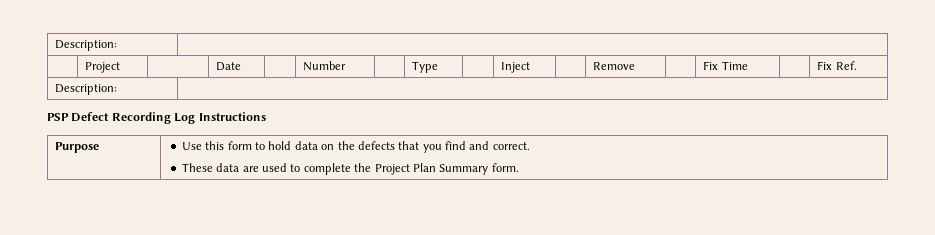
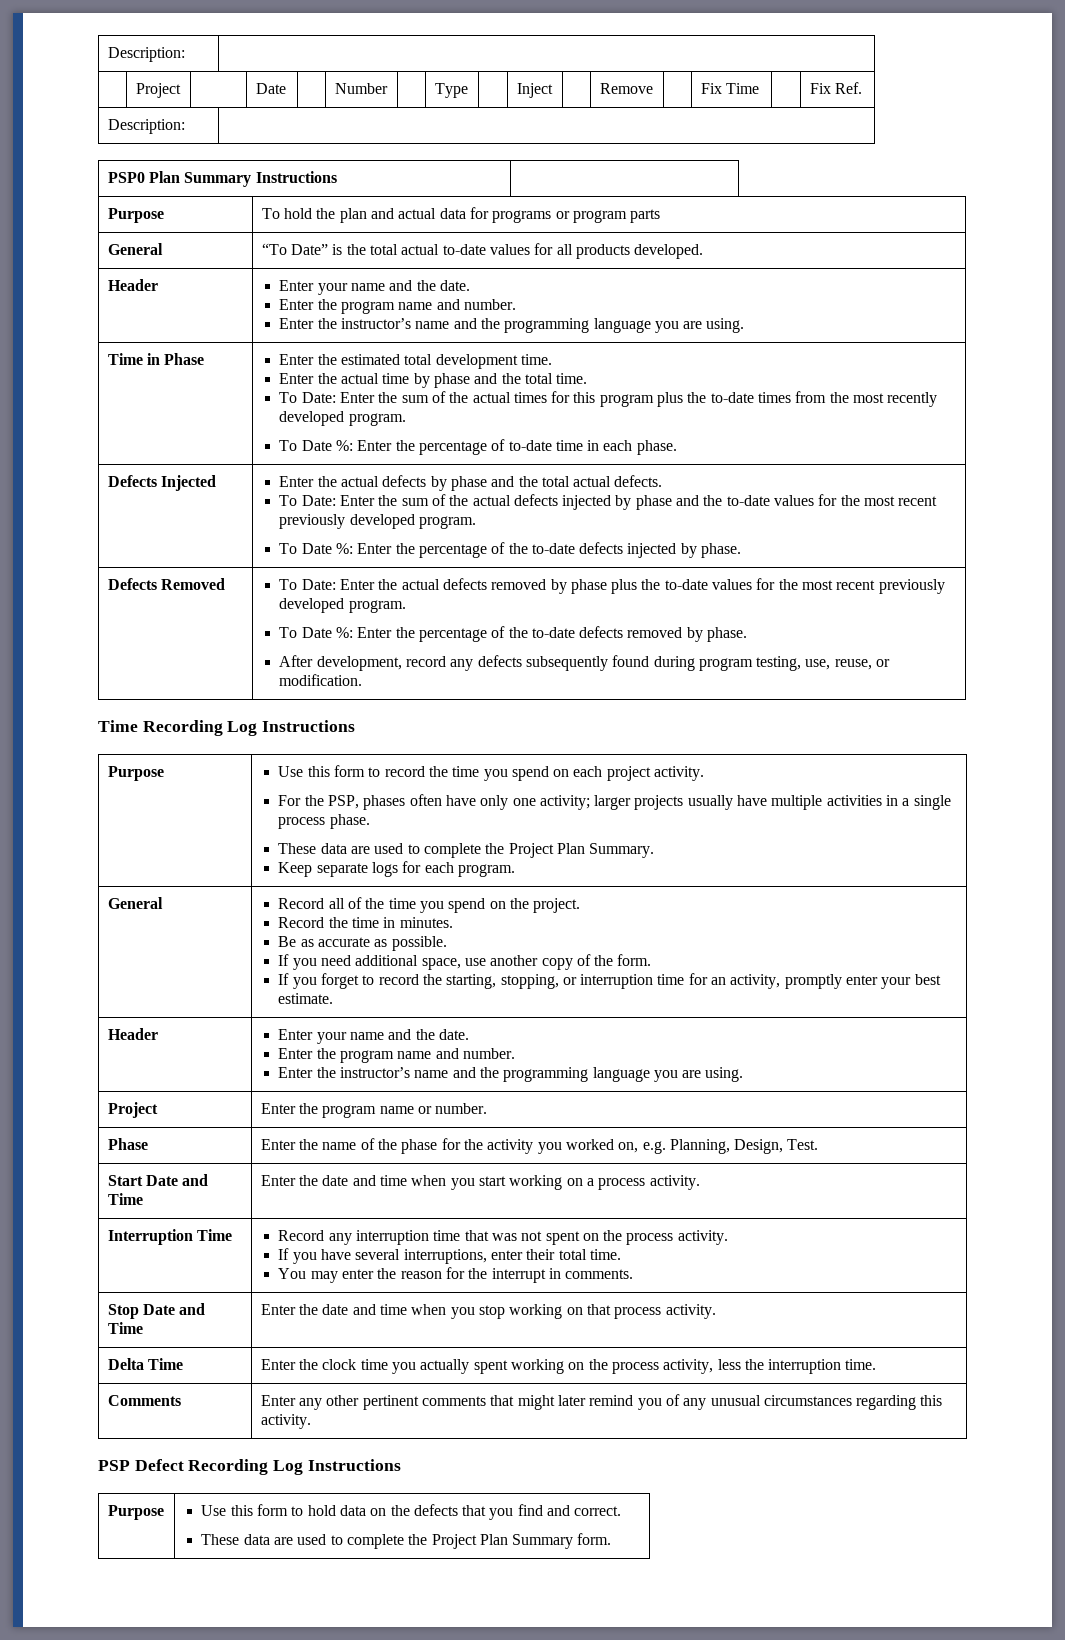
(118, 89) none -> [107,171,337,187] [107,208,164,223] [261,207,661,223] [107,243,163,255] [261,243,704,259] [107,279,158,291] [279,280,470,295] [279,299,516,314] [279,318,745,333] [107,353,205,365] [279,354,552,369] [279,373,588,388] [279,391,938,407] [279,411,406,426] [279,439,677,455] [107,475,216,491] [279,475,663,491] [279,494,938,510] [279,514,476,529] [279,542,742,558] [107,578,225,590] [279,578,945,594] [279,598,406,613] [279,626,748,642] [279,655,891,671] [279,674,363,686] [98,720,356,736] [107,766,164,781] [278,765,705,781] [278,794,951,810] [278,814,370,829] [278,843,655,858] [278,861,515,877] [107,897,163,909] [278,897,581,913] [278,917,453,928] [278,936,447,951] [278,954,652,970] [278,973,941,989] [278,993,334,1004] [107,1028,158,1040] [278,1029,469,1044] [278,1048,515,1063] [278,1067,744,1082] [107,1102,158,1118] [260,1103,488,1118] [107,1138,148,1150] [260,1138,819,1154] [107,1174,209,1186] [107,1193,143,1205] [260,1175,700,1190] [107,1229,232,1245] [278,1230,728,1245] [278,1248,621,1264] [278,1267,634,1283] [107,1303,206,1319] [107,1322,143,1334] [260,1304,716,1319] [107,1358,183,1370] [260,1359,877,1374] [107,1395,181,1406] [260,1394,943,1410] [260,1414,311,1429] // PSP0 Plan Summary Instructions | // Purpose | To hold the plan and actual data for programs or program parts // General | “To Date” is the total actual to-date values for all products developed. // Header | Enter your name and the date. // Enter the program name and number. // Enter the instructor’s name and the programming language you are using. // Time in Phase | Enter the estimated total development time. // Enter the actual time by phase and the total time. // To Date: Enter the sum of the actual times for this program plus the to-date times from the most recently developed program. // To Date %: Enter the percentage of to-date time in each phase. // Defects Injected | Enter the actual defects by phase and the total actual defects. // To Date: Enter the sum of the actual defects injected by phase and the to-date values for the most recent previously developed program. // To Date %: Enter the percentage of the to-date defects injected by phase. // Defects Removed | To Date: Enter the actual defects removed by phase plus the to-date values for the most recent previously developed program. // To Date %: Enter the percentage of the to-date defects removed by phase. // After development, record any defects subsequently found during program testing, use, reuse, or modification. // Time Recording Log Instructions // Purpose | Use this form to record the time you spend on each project activity. // For the PSP, phases often have only one activity; larger projects usually have multiple activities in a single process phase. // These data are used to complete the Project Plan Summary. // Keep separate logs for each program. // General | Record all of the time you spend on the project. // Record the time in minutes. // Be as accurate as possible. // If you need additional space, use another copy of the form. // If you forget to record the starting, stopping, or interruption time for an activity, promptly enter your best estimate. // Header | Enter your name and the date. // Enter the program name and number. // Enter the instructor’s name and the programming language you are using. // Project | Enter the program name or number. // Phase | Enter the name of the phase for the activity you worked on, e.g. Planning, Design, Test. // Start Date and Time | Enter the date and time when you start working on a process activity. // Interruption Time | Record any interruption time that was not spent on the process activity. // If you have several interruptions, enter their total time. // You may enter the reason for the interrupt in comments. // Stop Date and Time | Enter the date and time when you stop working on that process activity. // Delta Time | Enter the clock time you actually spent working on the process activity, less the interruption time. // Comments | Enter any other pertinent comments that might later remind you of any unusual circumstances regarding this activity.

